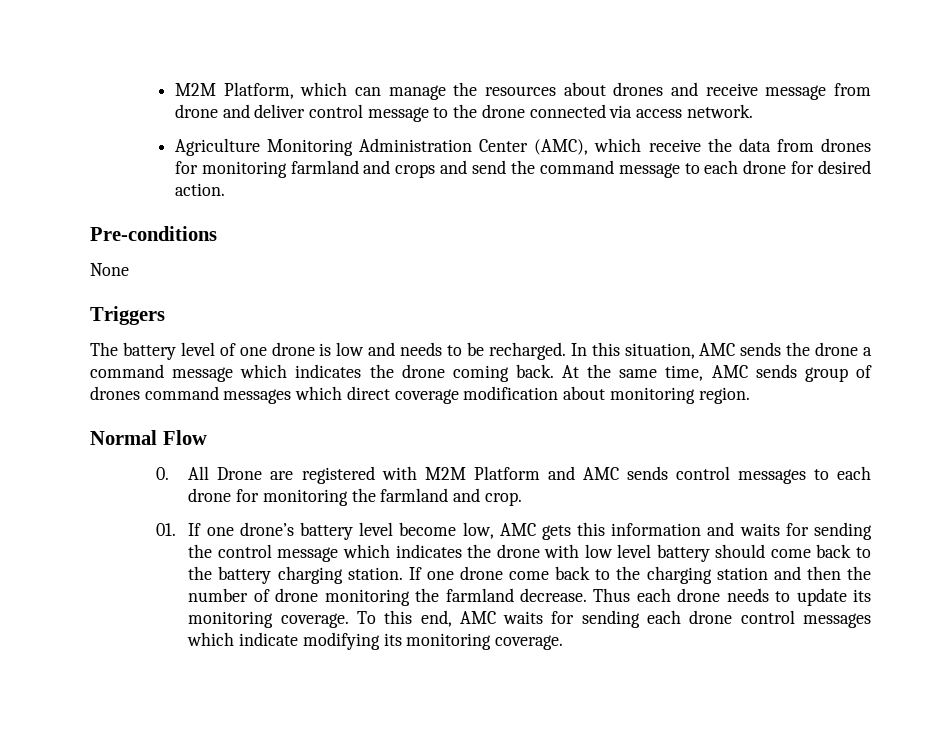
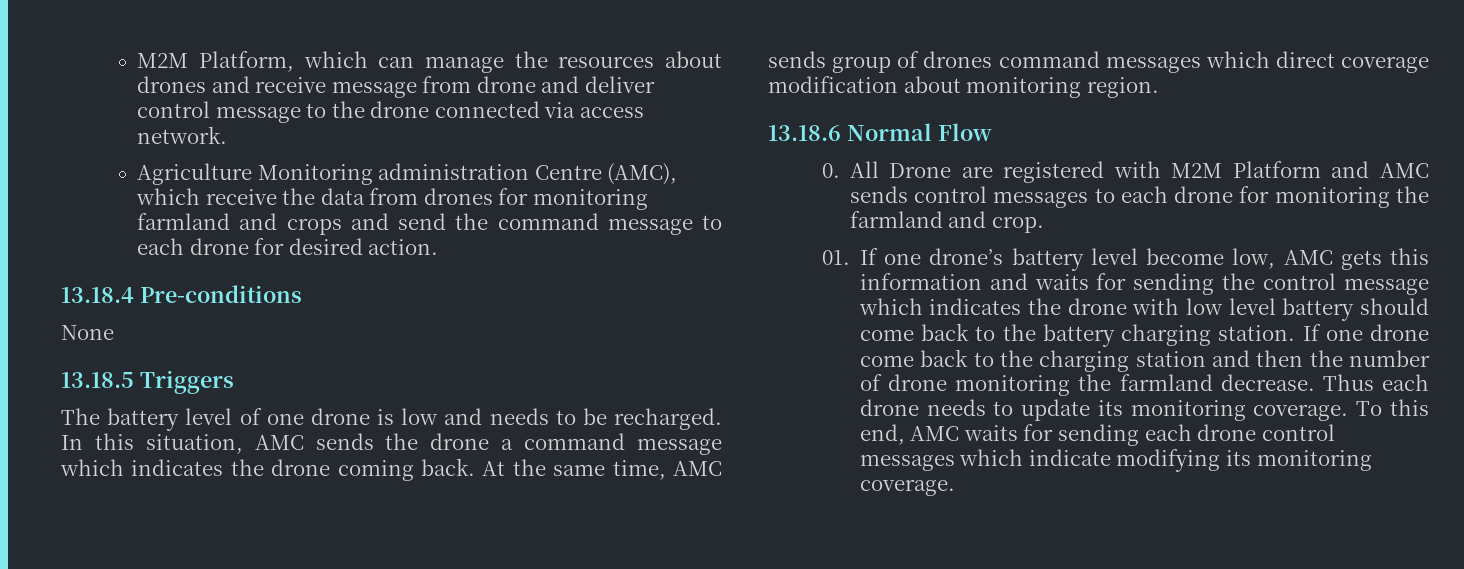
[359,138,529,152] Administration Center -> [378,163,602,180] administration Centre
(225, 189) none -> [61,287,134,303] 13.18.4
(129, 269) none -> [61,372,134,388] 13.18.5
(750, 395) none -> [768,125,841,141] 13.18.6

